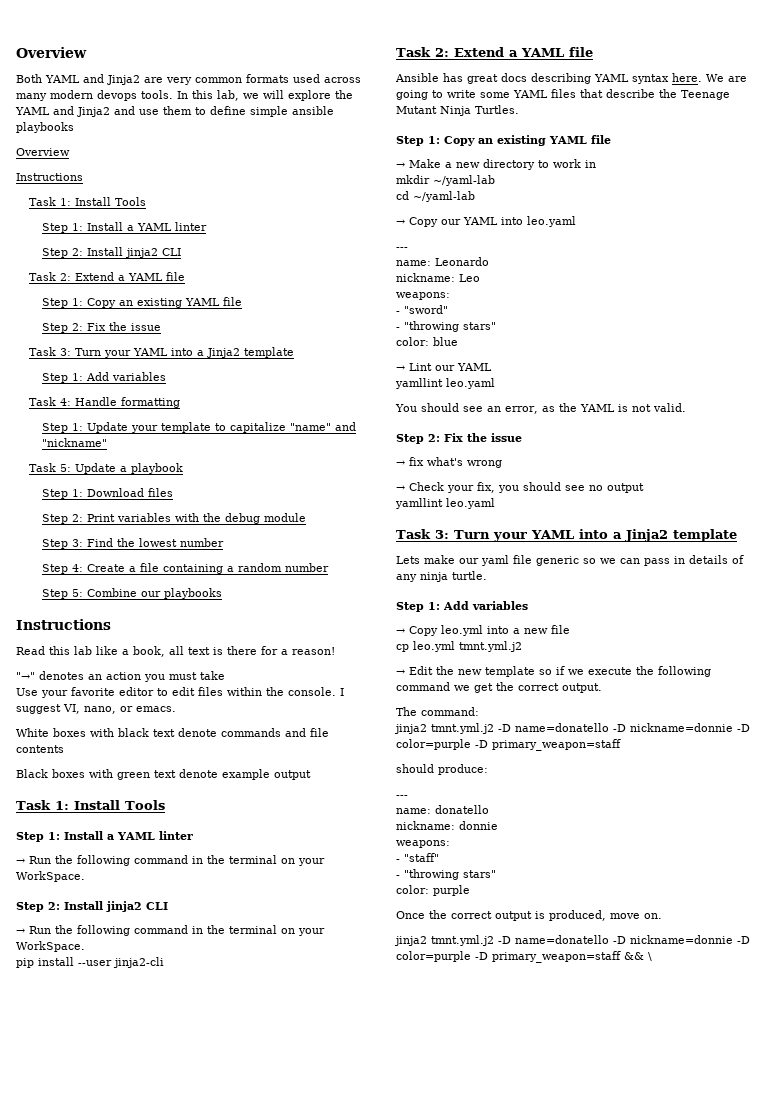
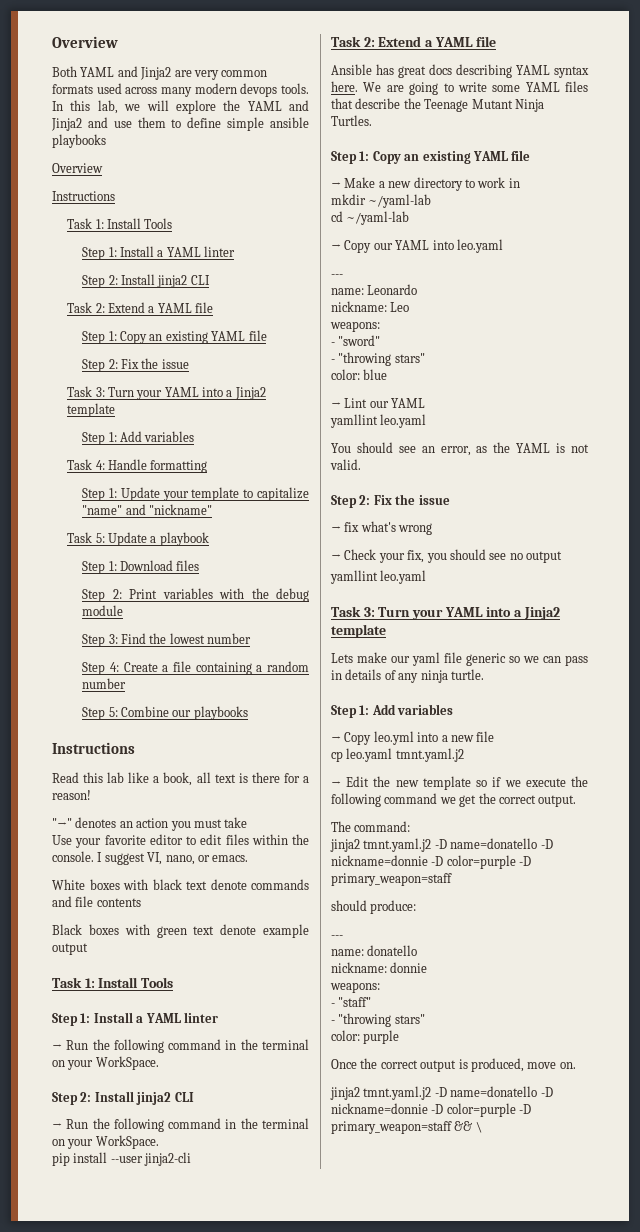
[413,641,522,652] leo.yml tmnt.yml.j2 -> [346,748,464,762] leo.yaml tmnt.yaml.j2
[431,723,494,734] tmnt.yml.j2 -> [363,838,432,852] tmnt.yaml.j2
[431,935,494,946] tmnt.yml.j2 -> [363,1086,432,1100] tmnt.yaml.j2

